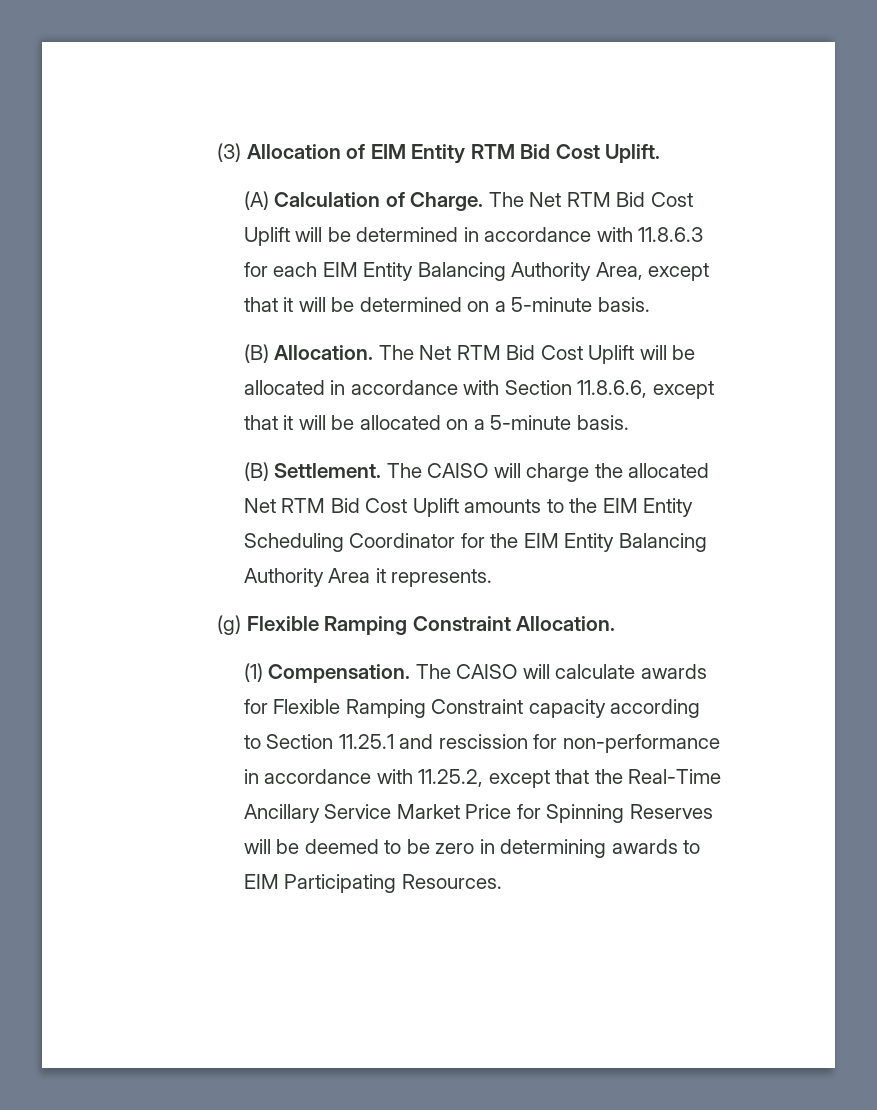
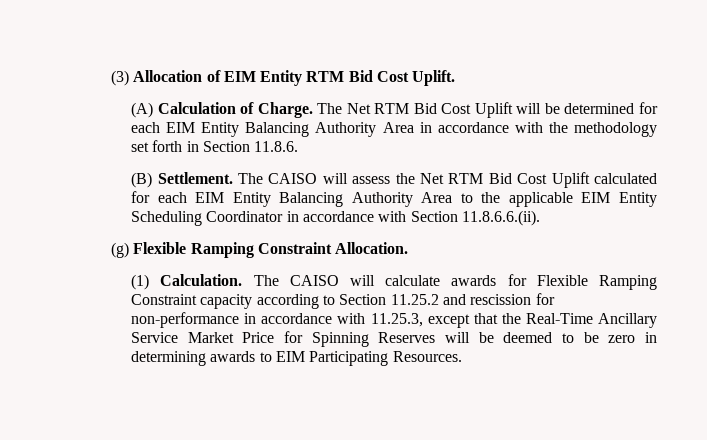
[463,227,704,242] [243,262,710,281] [243,297,650,312] [243,344,696,364] [243,380,714,399] [243,415,629,430] in accordance with 11.8.6.3 for each EIM Entity Balancing Authority Area, except that it will be determined on a 5-minute basis. // (B) Allocation. The Net RTM Bid Cost Uplift will be allocated in accordance with Section 11.8.6.6, except that it will be allocated on a 5-minute basis. -> [639,102,658,114] [131,122,658,137] [131,140,299,152] for each EIM Entity Balancing Authority Area in accordance with the methodology set forth in Section 11.8.6.
[526,463,710,482] [243,498,694,517] [243,533,707,552] [243,568,493,587] charge the allocated Net RTM Bid Cost Uplift amounts to the EIM Entity Scheduling Coordinator for the EIM Entity Balancing Authority Area it represents. -> [352,172,657,188] [131,191,657,207] [131,210,541,226] assess the Net RTM Bid Cost Uplift calculated for each EIM Entity Balancing Authority Area to the applicable EIM Entity Scheduling Coordinator in accordance with Section 11.8.6.6.(ii).
[268,664,411,683] Compensation. -> [160,274,243,286] Calculation.
[338,734,394,749] 11.25.1 -> [390,294,439,305] 11.25.2
[418,769,484,787] 11.25.2, -> [370,313,423,327] 11.25.3,

